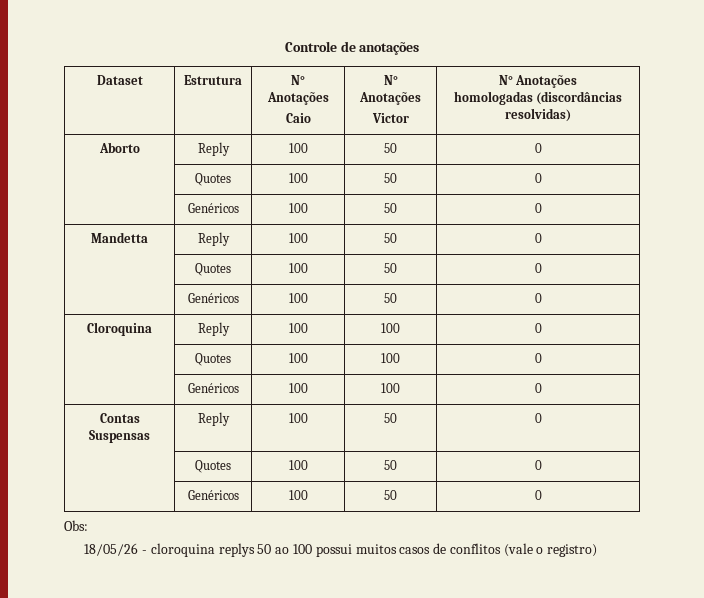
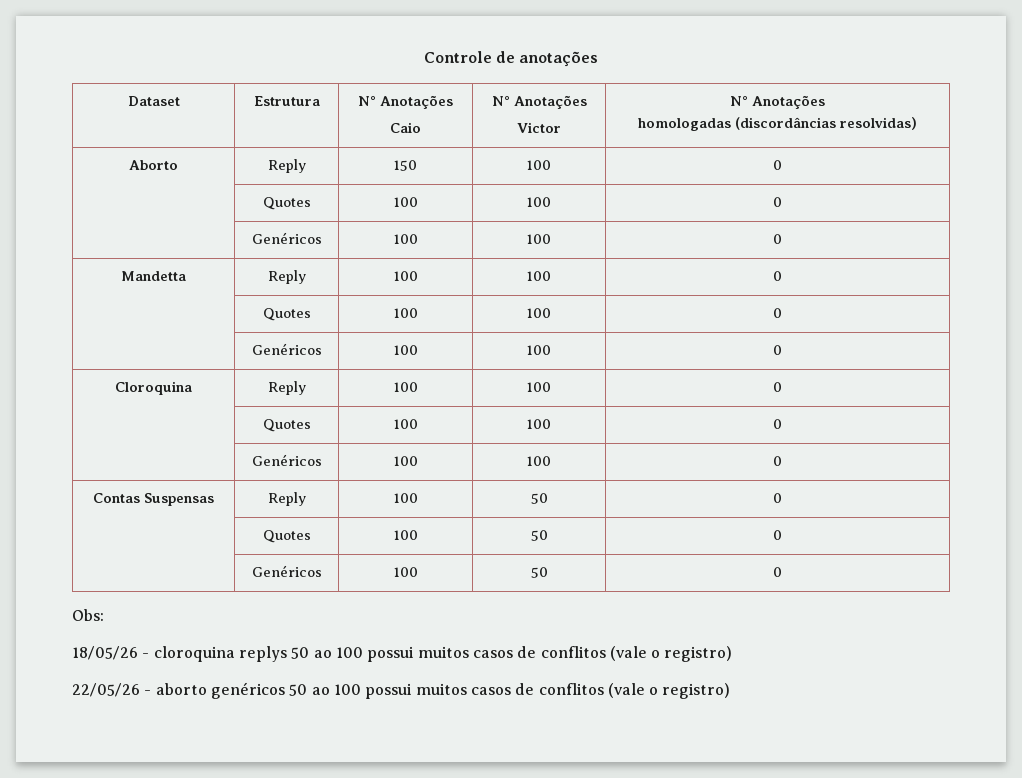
[288,143,308,153] [384,143,397,153] [534,143,542,153] [195,173,231,186] [288,173,308,183] [384,173,397,183] [534,173,542,183] [187,203,239,213] [288,203,308,213] [384,203,397,213] | 100 | 50 | 0 // | Quotes | 100 | 50 | 0 // | Genéricos | 100 | 50 -> [394,160,417,171] [527,160,551,170] [773,160,782,170] [262,197,311,210] [393,197,418,207] [527,197,551,207] [773,197,782,207] [251,232,322,244] [393,234,418,244] [527,234,551,244] | 150 | 100 | 0 // | Quotes | 100 | 100 | 0 // | Genéricos | 100 | 100
[384,233,397,243] [534,233,542,243] [195,263,231,276] [288,263,308,273] [384,263,397,273] [534,263,542,273] [187,293,239,303] [288,293,308,303] [384,293,397,303] 50 | 0 // | Quotes | 100 | 50 | 0 // | Genéricos | 100 | 50 -> [527,271,551,281] [773,271,782,281] [262,308,311,321] [393,308,418,318] [527,308,551,318] [773,308,782,318] [251,343,322,355] [393,345,418,355] [527,345,551,355] 100 | 0 // | Quotes | 100 | 100 | 0 // | Genéricos | 100 | 100
(598, 550) none -> [72,682,731,699] // 22/05/26 - aborto genéricos 50 ao 100 possui muitos casos de conflitos (vale o registro)

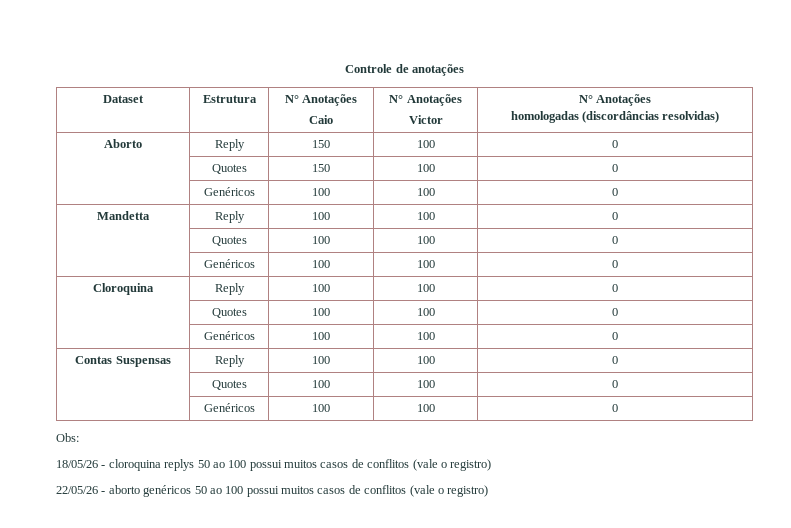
[393,197,418,207] 100 -> [312,164,330,172] 150
[530,493,548,504] [773,493,782,503] [262,530,311,543] [393,530,418,540] [530,530,548,541] [773,530,782,540] [251,565,322,577] [393,567,418,577] [530,567,548,578] 50 | 0 // | Quotes | 100 | 50 | 0 // | Genéricos | 100 | 50 -> [416,356,435,364] [612,356,618,364] [211,380,247,390] [312,380,330,388] [416,380,435,388] [612,380,618,388] [203,403,255,412] [312,404,330,412] [416,404,435,412] 100 | 0 // | Quotes | 100 | 100 | 0 // | Genéricos | 100 | 100

